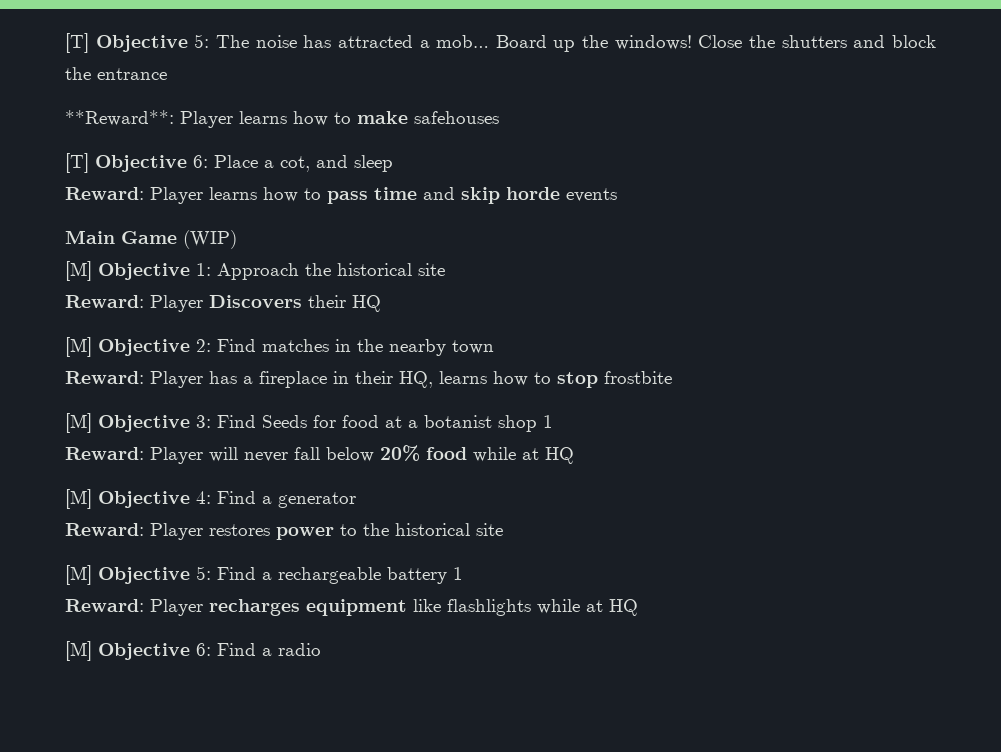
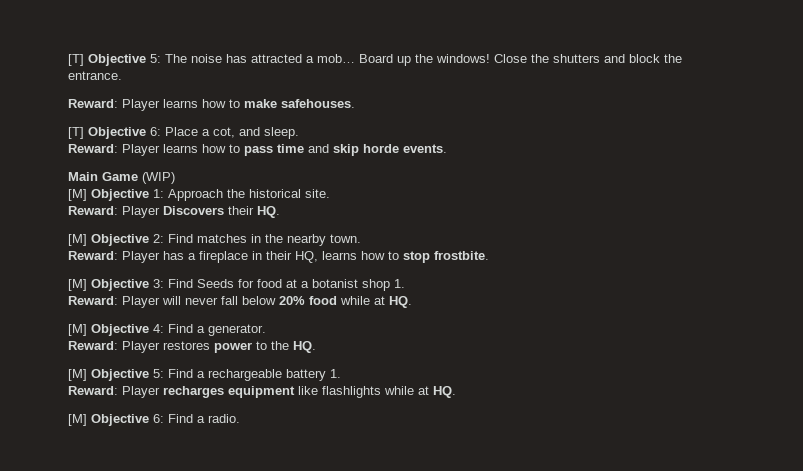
[97,68,167,80] [65,110,174,126] entrance // **Reward**: -> [68,71,122,80] [68,99,118,108] entrance. // Reward:
[414,111,499,124] safehouses -> [281,99,355,108] safehouses.
[354,155,393,172] sleep -> [264,127,299,139] sleep.
[566,188,617,202] events -> [403,144,447,153] events.
[418,263,445,276] site -> [305,189,330,198] site.
[352,295,381,312] HQ -> [257,206,280,218] HQ.
[452,340,494,354] town -> [330,234,361,243] town.
[604,371,672,384] frostbite -> [434,251,489,260] frostbite.
[543,415,553,428] 1 -> [394,279,405,288] 1.
[545,447,574,464] HQ -> [389,296,412,308] HQ.
[278,492,356,508] generator -> [208,324,266,336] generator.
[395,523,503,536] historical site -> [293,341,316,353] HQ.
[453,567,463,580] 1 -> [330,369,341,378] 1.
[609,599,638,616] HQ -> [433,386,456,398] HQ.
[278,643,321,656] radio -> [208,414,240,423] radio.

